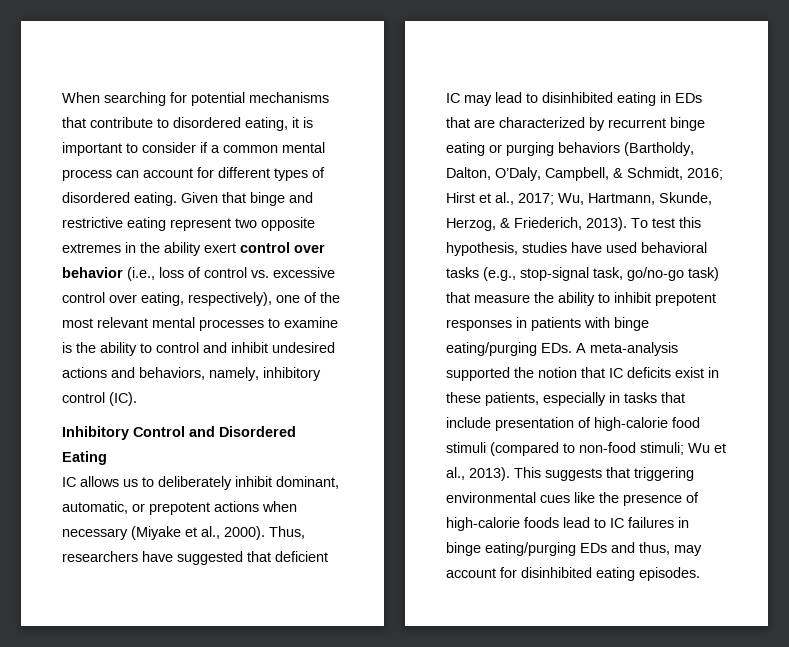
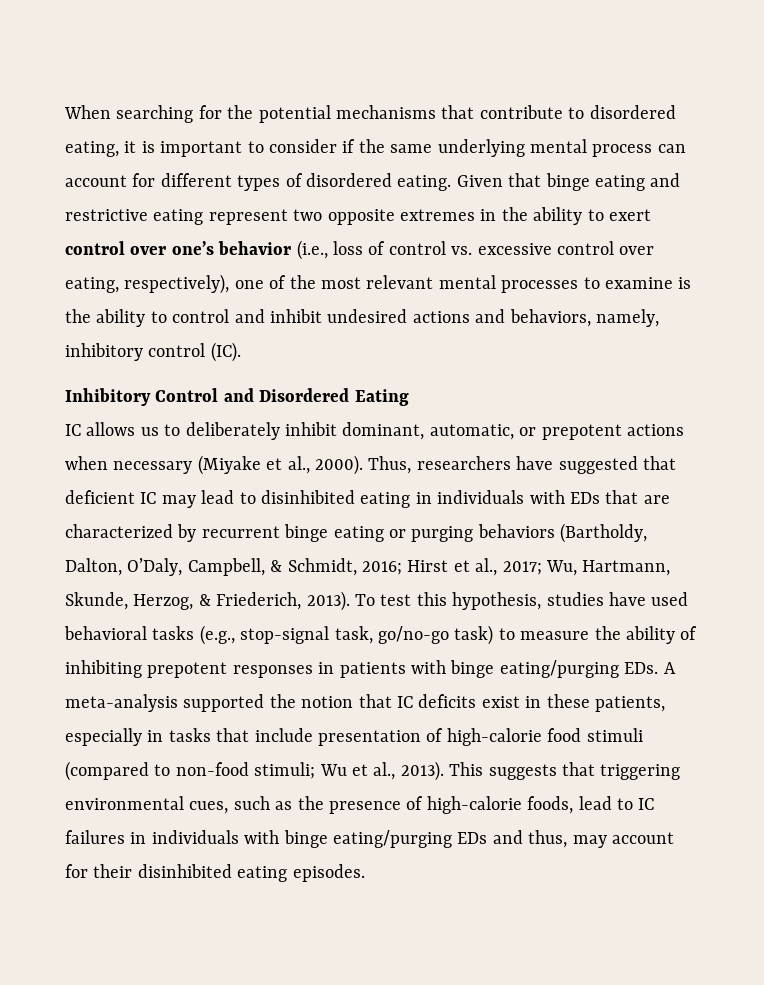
(187, 97) none -> [227,105,254,119] the
[211,145,278,153] a common -> [358,139,525,157] the same underlying
(285, 199) none -> [594,175,645,191] eating
(201, 249) none -> [587,209,604,221] to
(325, 248) none -> [171,241,214,255] one’s
(671, 97) none -> [437,490,565,504] individuals with
[446,292,470,303] that -> [498,628,515,640] to
[598,292,651,303] to inhibit -> [680,626,698,640] [65,660,142,678] of inhibiting
[540,492,595,503] cues like -> [189,796,293,814] cues, such as
[524,517,559,528] foods -> [527,796,574,814] foods,
(689, 522) none -> [151,830,280,844] individuals with
(517, 572) none -> [93,864,133,878] their

